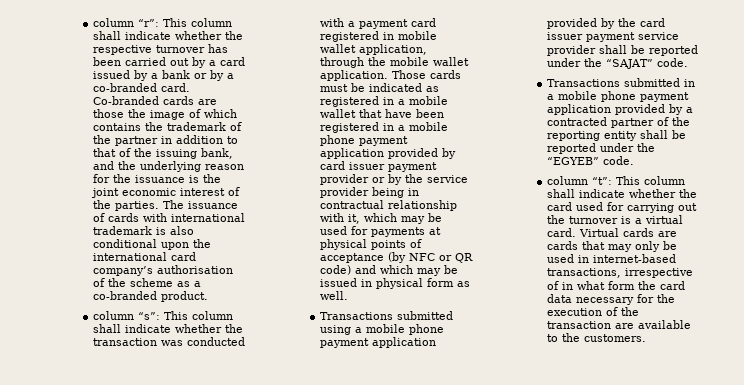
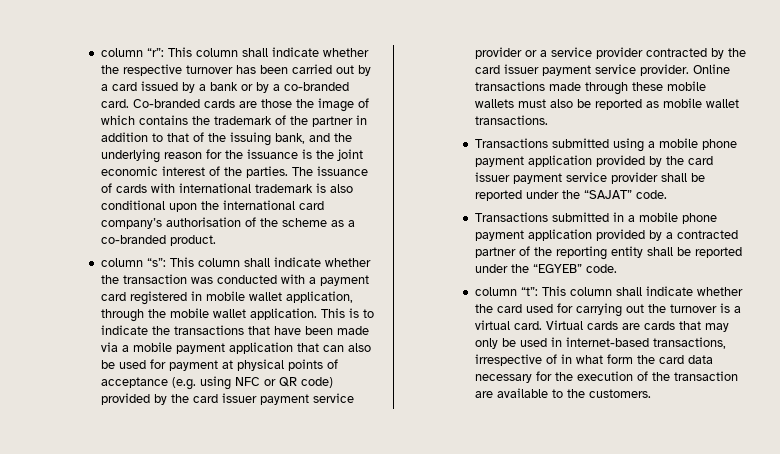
[391,70,461,79] [319,83,439,92] [319,96,448,107] [319,109,356,118] Those cards must be indicated as registered in a mobile wallet -> [320,308,374,318] [100,325,244,335] This is to indicate the transactions
[319,122,448,133] [319,135,408,146] [319,148,456,159] [319,161,437,172] [319,174,468,185] [319,187,419,198] [319,200,457,211] [319,213,425,224] registered in a mobile phone payment application provided by card issuer payment provider or by the service provider being in contractual relationship with it, which may -> [336,326,369,335] [100,342,371,354] made via a mobile payment application that can also
[370,227,425,237] payments -> [168,360,218,371] payment
[387,252,406,263] (by -> [171,376,231,390] (e.g. using
[354,265,458,276] [319,278,470,289] [319,291,348,300] and which may be issued in physical form as well. -> [100,393,354,405] [474,47,746,59] [474,64,730,76] [474,81,706,95] [474,98,739,110] [474,115,548,125] provided by the card issuer payment service provider or a service provider contracted by the card issuer payment service provider. Online transactions made through these mobile wallets must also be reported as mobile wallet transactions.

